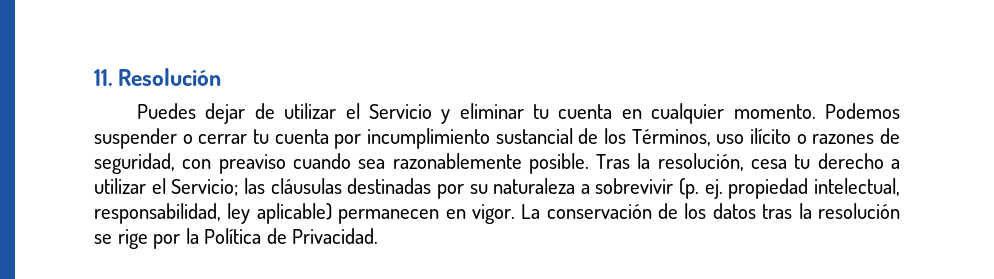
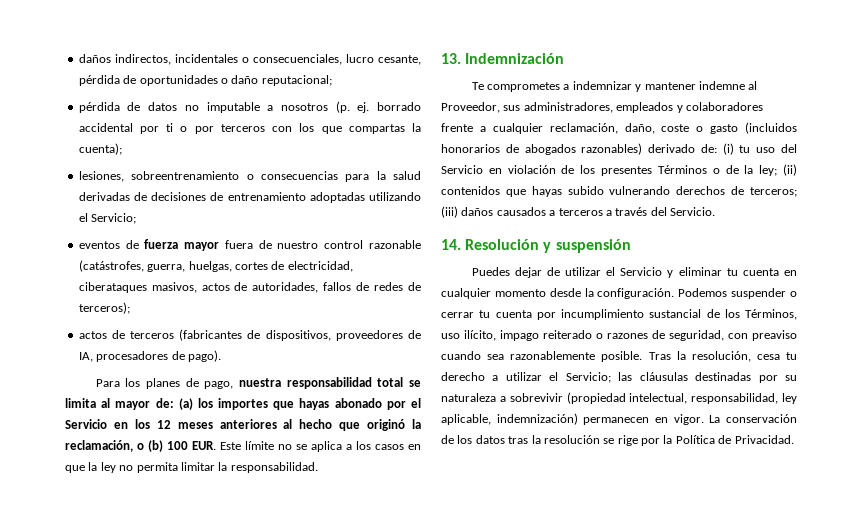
[94,69,112,86] 11. -> [78,54,421,65] [78,75,332,86] [78,101,422,113] [78,123,421,134] [78,143,122,155] [78,171,421,182] [78,192,421,203] [78,213,137,224] [78,239,421,251] [78,260,353,272] [78,282,421,293] [78,302,130,314] [78,329,421,341] [78,350,221,362] [95,377,422,389] [65,398,422,410] [65,419,421,431] [65,440,421,452] [65,462,318,473] [441,53,565,64] [471,81,758,92] [441,102,763,113] [441,122,797,134] [441,143,797,155] [441,164,797,176] [441,186,797,197] [441,206,715,218] [441,239,461,250] daños indirectos, incidentales o consecuenciales, lucro cesante, pérdida de oportunidades o daño reputacional; // pérdida de datos no imputable a nosotros (p. ej. borrado accidental por ti o por terceros con los que compartas la cuenta); // lesiones, sobreentrenamiento o consecuencias para la salud derivadas de decisiones de entrenamiento adoptadas utilizando el Servicio; // eventos de fuerza mayor fuera de nuestro control razonable (catástrofes, guerra, huelgas, cortes de electricidad, ciberataques masivos, actos de autoridades, fallos de redes de terceros); // actos de terceros (fabricantes de dispositivos, proveedores de IA, procesadores de pago). // Para los planes de pago, nuestra responsabilidad total se limita al mayor de: (a) los importes que hayas abonado por el Servicio en los 12 meses anteriores al hecho que originó la reclamación, o (b) 100 EUR. Este límite no se aplica a los casos en que la ley no permita limitar la responsabilidad. // 13. Indemnización // Te comprometes a indemnizar y mantener indemne al Proveedor, sus administradores, empleados y colaboradores frente a cualquier reclamación, daño, coste o gasto (incluidos honorarios de abogados razonables) derivado de: (i) tu uso del Servicio en violación de los presentes Términos o de la ley; (ii) contenidos que hayas subido vulnerando derechos de terceros; (iii) daños causados a terceros a través del Servicio. // 14.
(222, 77) none -> [543,239,631,253] y suspensión
[733,104,816,119] momento. -> [494,288,675,299] momento desde la configuración.
[749,128,791,144] ilícito -> [464,330,592,341] ilícito, impago reiterado
[679,178,809,199] (p. ej. propiedad -> [566,392,626,404] (propiedad
[256,203,332,224] aplicable) -> [441,413,578,425] aplicable, indemnización)

